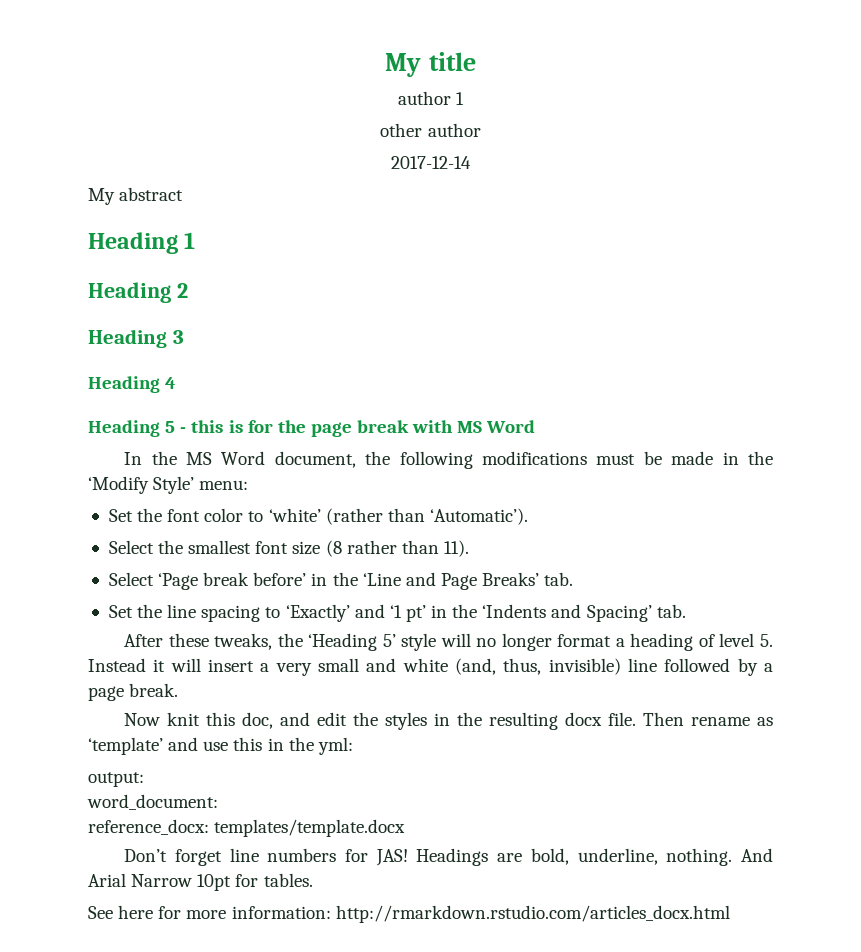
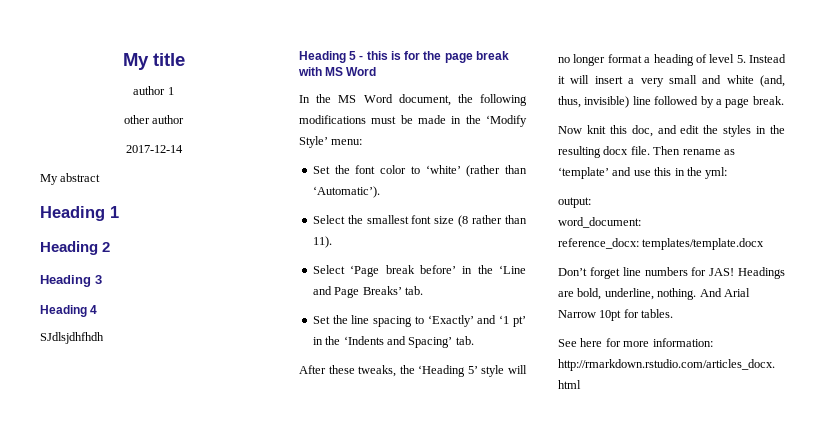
(177, 383) none -> [40,332,104,344] // SJdlsjdhfhdh

